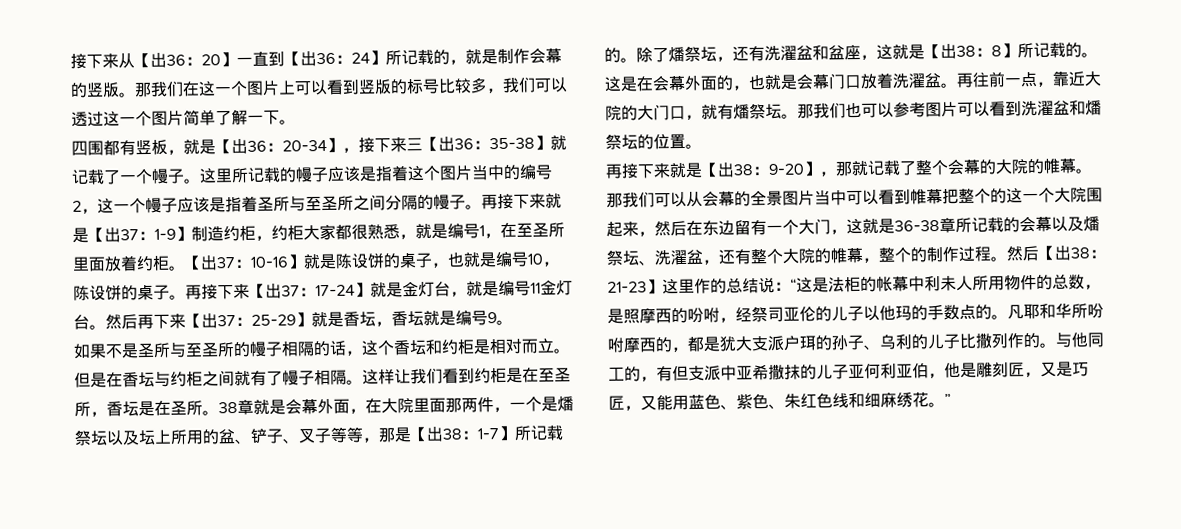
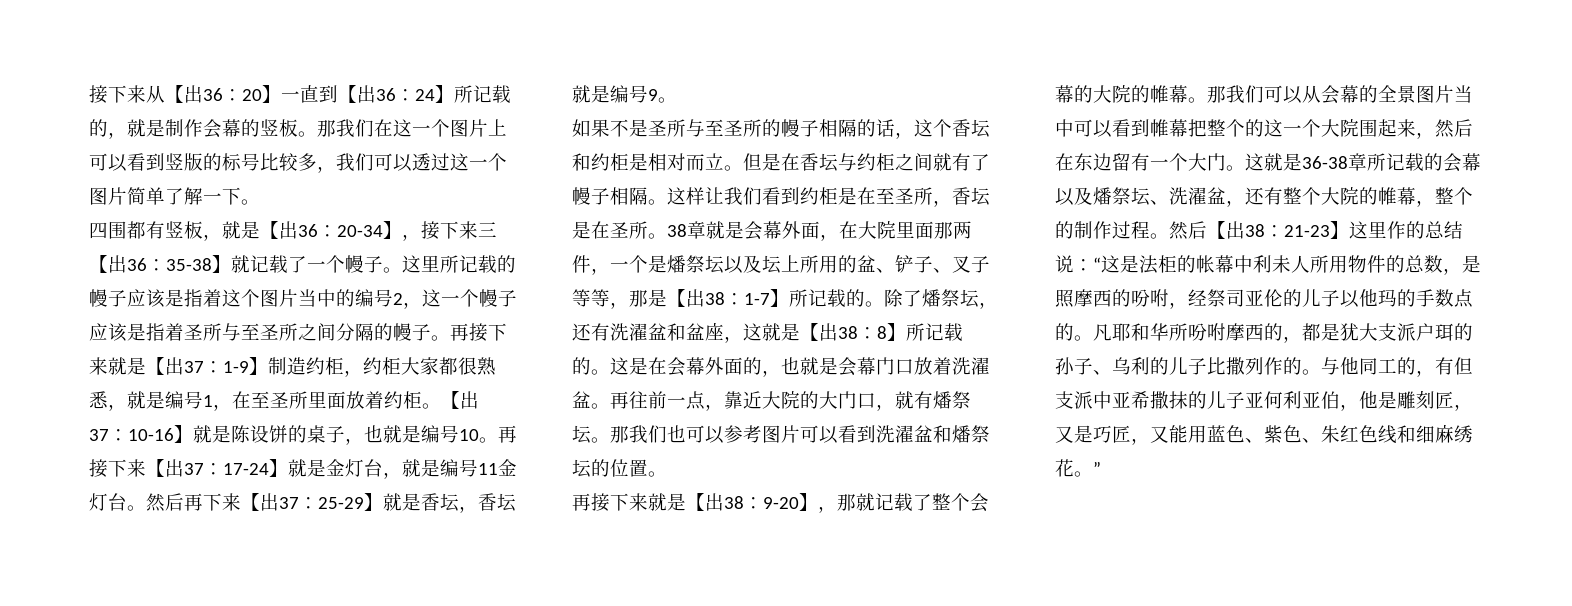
[102,82,120,98] 版 -> [279,119,298,137] 板
[542,261,560,267] [73,284,170,301] ，陈设饼的桌子 -> (479, 435) none
[830,229,847,235] ， -> [1226,165,1245,171] 。

